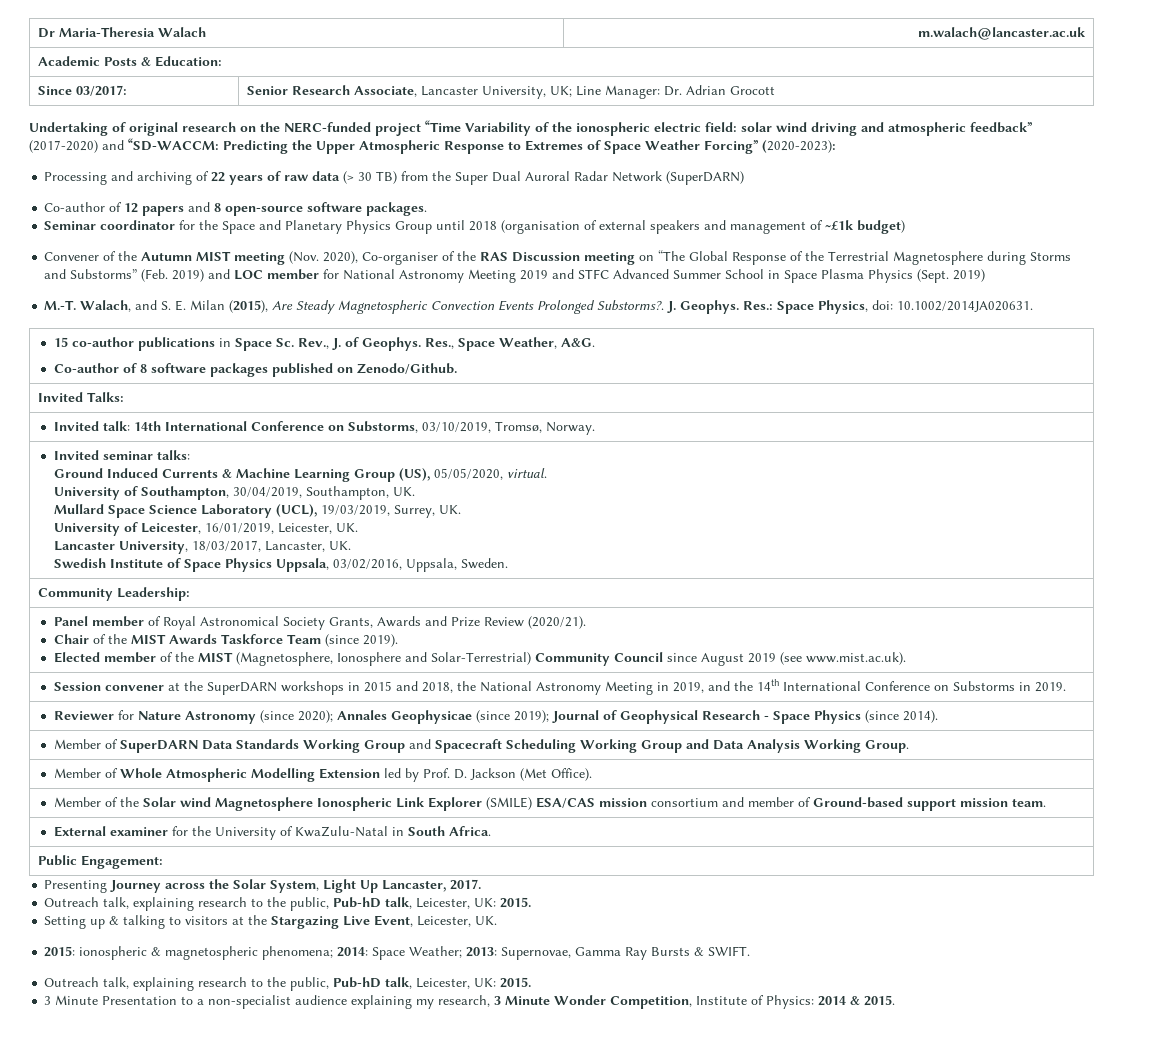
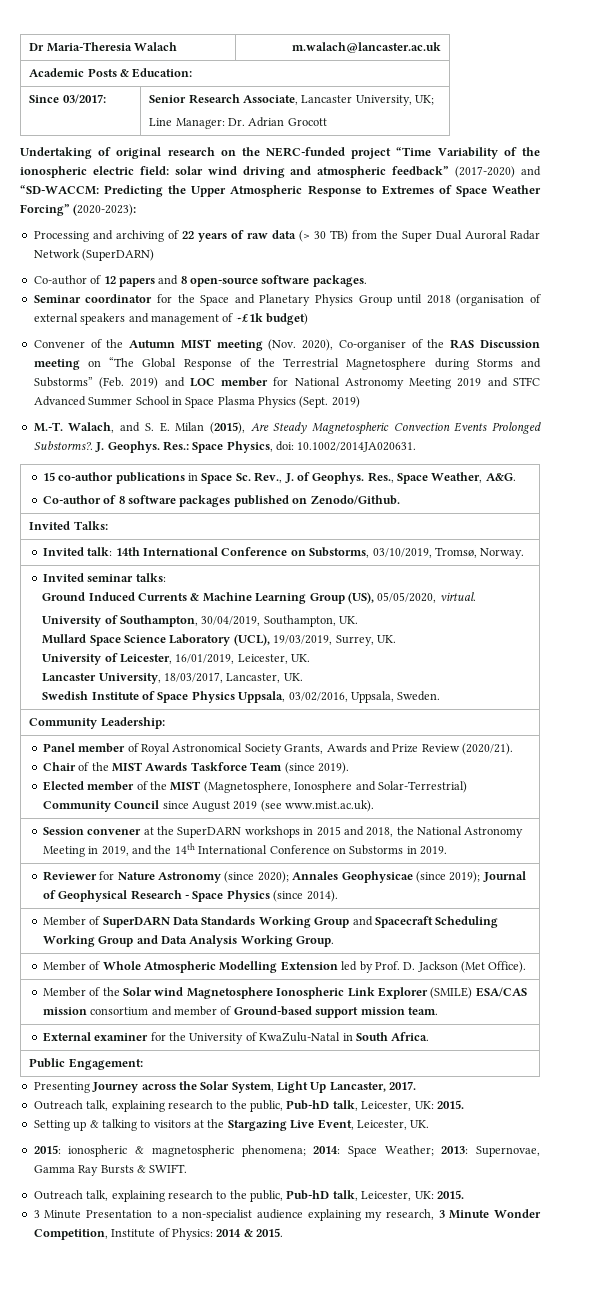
(573, 91) none -> (435, 100) //

